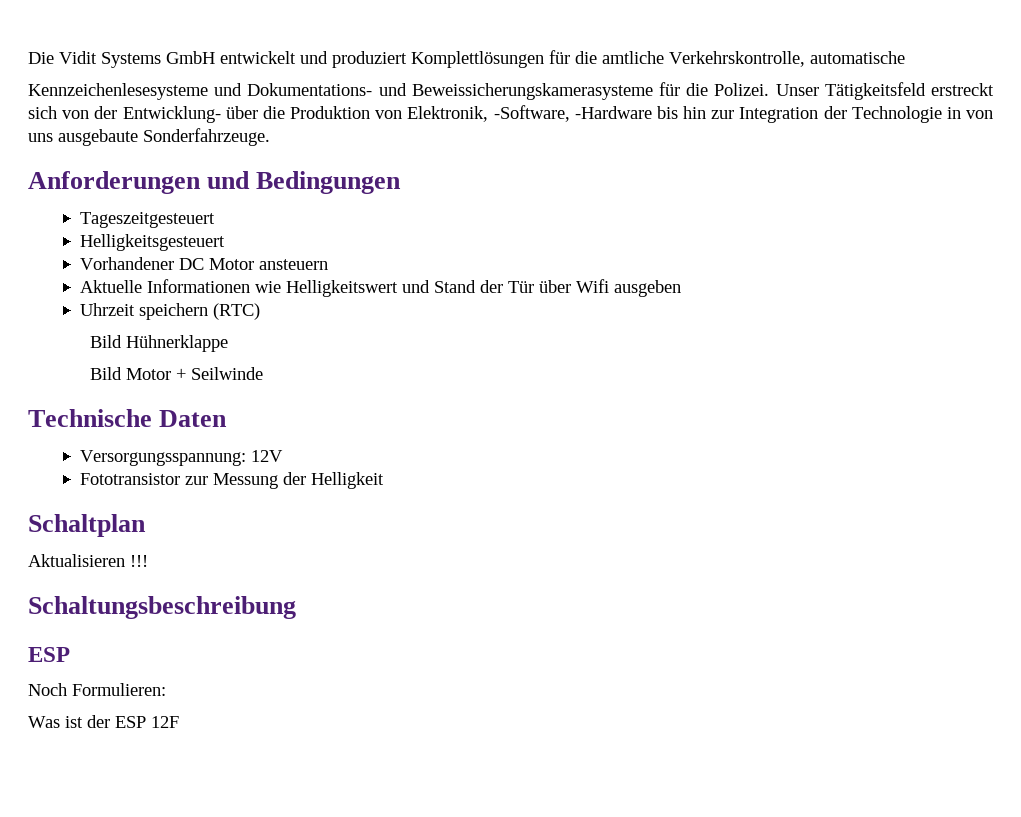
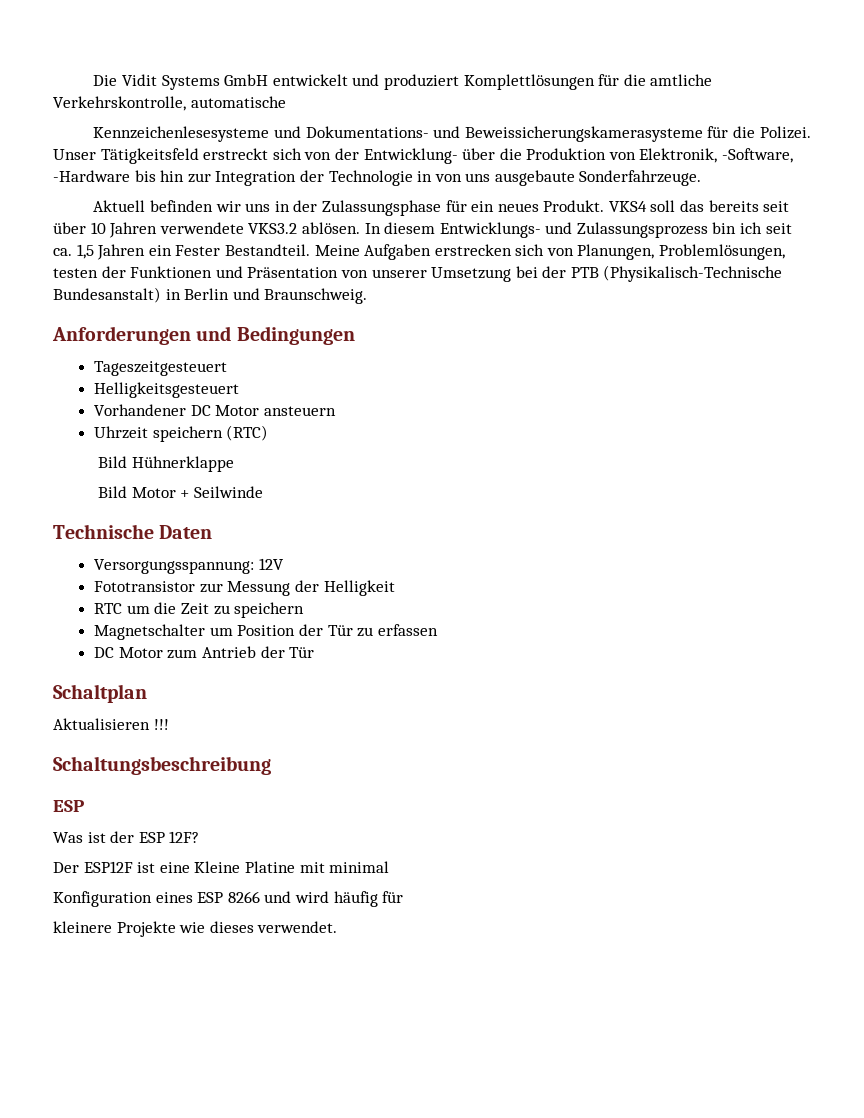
(270, 137) none -> [93,200,790,216] [53,222,792,238] [53,244,786,260] [53,265,783,282] [53,287,368,304] // Aktuell befinden wir uns in der Zulassungsphase für ein neues Produkt. VKS4 soll das bereits seit über 10 Jahren verwendete VKS3.2 ablösen. In diesem Entwicklungs- und Zulassungsprozess bin ich seit ca. 1,5 Jahren ein Fester Bestandteil. Meine Aufgaben erstrecken sich von Planungen, Problemlösungen, testen der Funktionen und Präsentation von unserer Umsetzung bei der PTB (Physikalisch-Technische Bundesanstalt) in Berlin und Braunschweig.
[79,279,681,297] // Aktuelle Informationen wie Helligkeitswert und Stand der Tür über Wifi ausgeben -> (337, 411) none
(384, 480) none -> [94,602,305,618] [94,624,438,640] [94,646,315,659] // RTC um die Zeit zu speichern // Magnetschalter um Position der Tür zu erfassen // DC Motor zum Antrieb der Tür
[28,683,166,696] // Noch Formulieren: -> (84, 806) none
[151,716,179,728] 12F -> [169,831,200,843] [53,861,390,873] [53,891,404,907] [53,921,338,937] 12F? // Der ESP12F ist eine Kleine Platine mit minimal // Konfiguration eines ESP 8266 und wird häufig für // kleinere Projekte wie dieses verwendet.

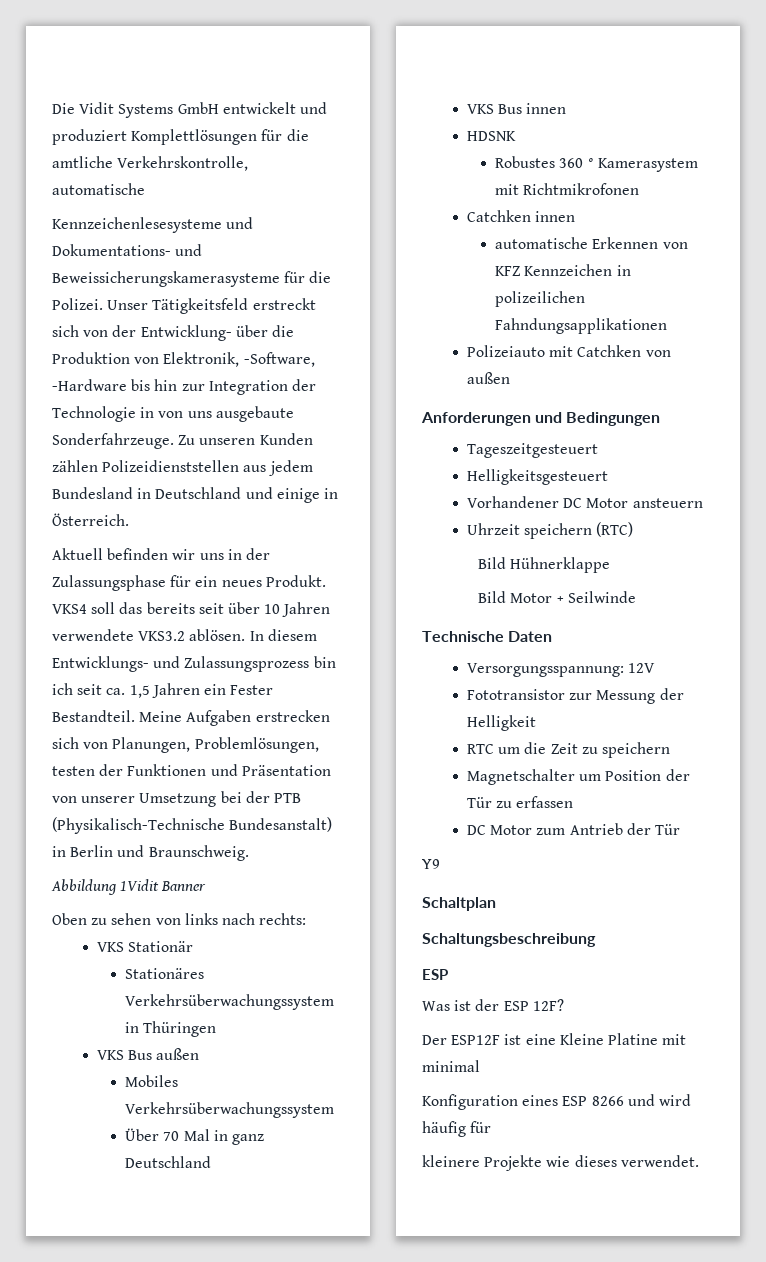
(702, 178) none -> [178,433,313,445] [52,460,313,476] [52,487,338,503] [52,513,129,526] Zu unseren Kunden zählen Polizeidienststellen aus jedem Bundesland in Deutschland und einige in Österreich.
(368, 296) none -> [51,879,207,895] [52,913,307,925] [97,941,194,952] [125,968,205,979] [125,994,335,1010] [125,1021,217,1037] [97,1048,200,1060] [125,1075,179,1087] [125,1102,335,1118] [125,1128,264,1145] [125,1156,212,1168] [467,103,567,114] [467,131,517,141] [495,156,698,172] [495,183,640,195] [467,210,576,222] [495,237,688,249] [495,264,631,276] [495,291,586,307] [495,318,668,334] [467,345,671,357] [467,372,511,384] // Abbildung 1Vidit Banner // Oben zu sehen von links nach rechts: // VKS Stationär // Stationäres Verkehrsüberwachungssystem in Thüringen // VKS Bus außen // Mobiles Verkehrsüberwachungssystem // Über 70 Mal in ganz Deutschland // VKS Bus innen // HDSNK // Robustes 360 ° Kamerasystem mit Richtmikrofonen // Catchken innen // automatische Erkennen von KFZ Kennzeichen in polizeilichen Fahndungsapplikationen // Polizeiauto mit Catchken von außen
(315, 652) none -> [422,859,440,869] // Y9
[53,718,169,730] // Aktualisieren !!! -> (496, 904) none

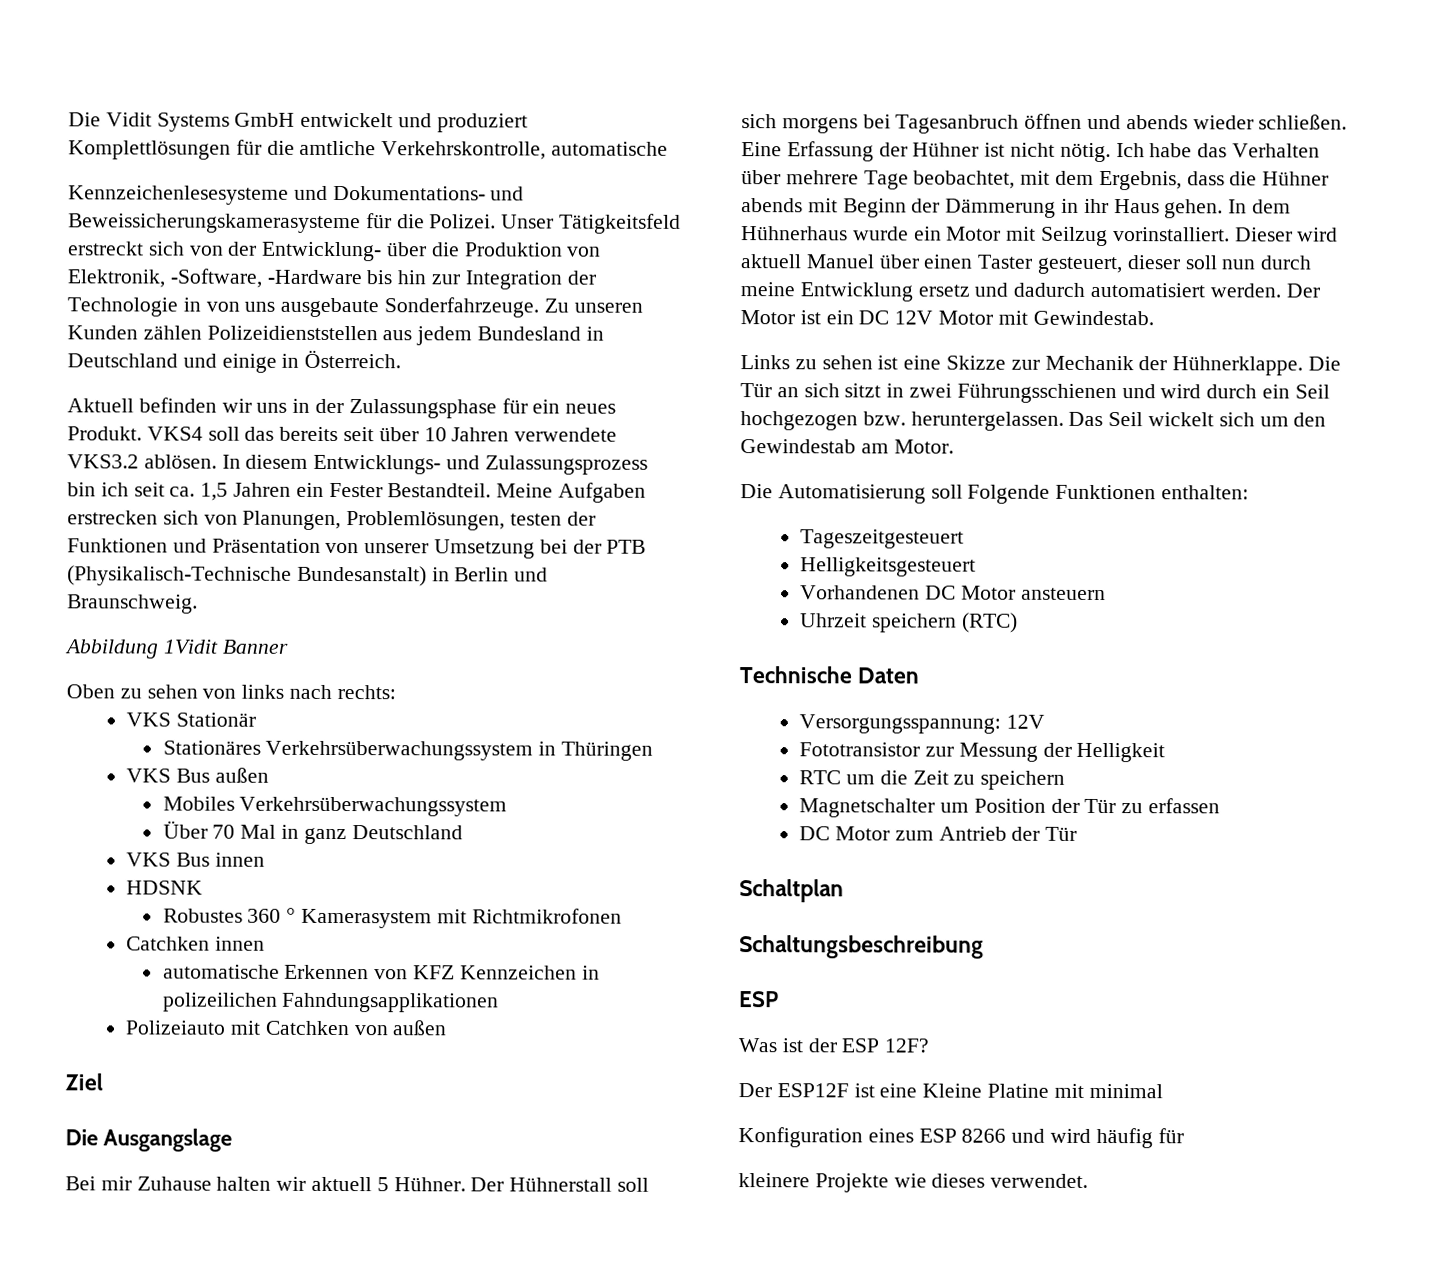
[421,412,661,426] Anforderungen und Bedingungen -> [65,1073,103,1091] [65,1128,232,1152] [65,1176,650,1192] [741,113,1348,134] [741,141,1321,163] [741,170,1330,191] [741,198,1292,219] [741,226,1339,247] [740,254,1313,275] [740,282,1320,302] [740,310,1154,326] [740,355,1342,376] [740,383,1330,404] [740,411,1327,431] [740,439,954,454] [740,484,1250,504] Ziel // Die Ausgangslage // Bei mir Zuhause halten wir aktuell 5 Hühner. Der Hühnerstall soll sich morgens bei Tagesanbruch öffnen und abends wieder schließen. Eine Erfassung der Hühner ist nicht nötig. Ich habe das Verhalten über mehrere Tage beobachtet, mit dem Ergebnis, dass die Hühner abends mit Beginn der Dämmerung in ihr Haus gehen. In dem Hühnerhaus wurde ein Motor mit Seilzug vorinstalliert. Dieser wird aktuell Manuel über einen Taster gesteuert, dieser soll nun durch meine Entwicklung ersetz und dadurch automatisiert werden. Der Motor ist ein DC 12V Motor mit Gewindestab. // Links zu sehen ist eine Skizze zur Mechanik der Hühnerklappe. Die Tür an sich sitzt in zwei Führungsschienen und wird durch ein Seil hochgezogen bzw. heruntergelassen. Das Seil wickelt sich um den Gewindestab am Motor. // Die Automatisierung soll Folgende Funktionen enthalten:
[467,496,560,508] Vorhandener -> [800,585,921,600] Vorhandenen
[478,557,611,573] [478,591,636,603] // Bild Hühnerklappe // Bild Motor + Seilwinde -> (1018, 622) none
[422,859,440,869] // Y9 -> (1078, 833) none

